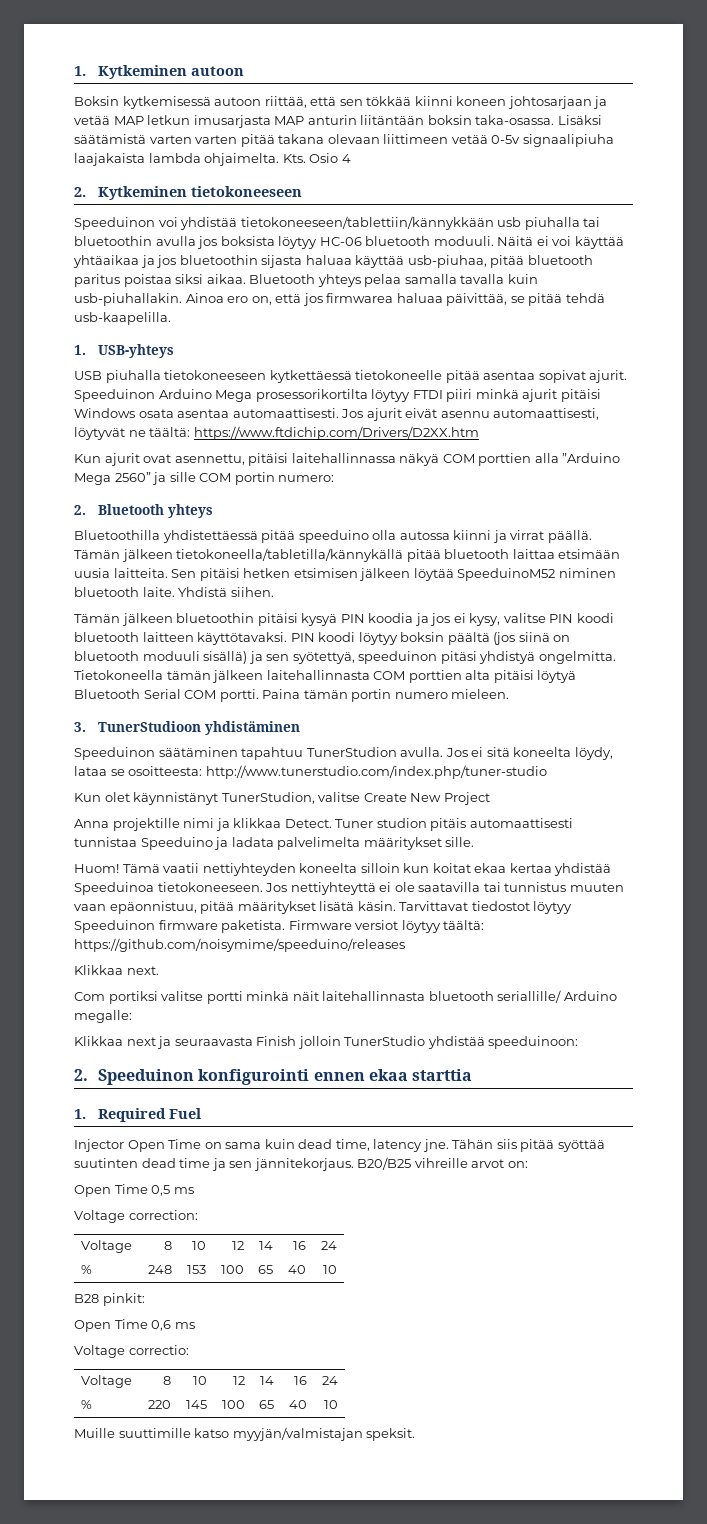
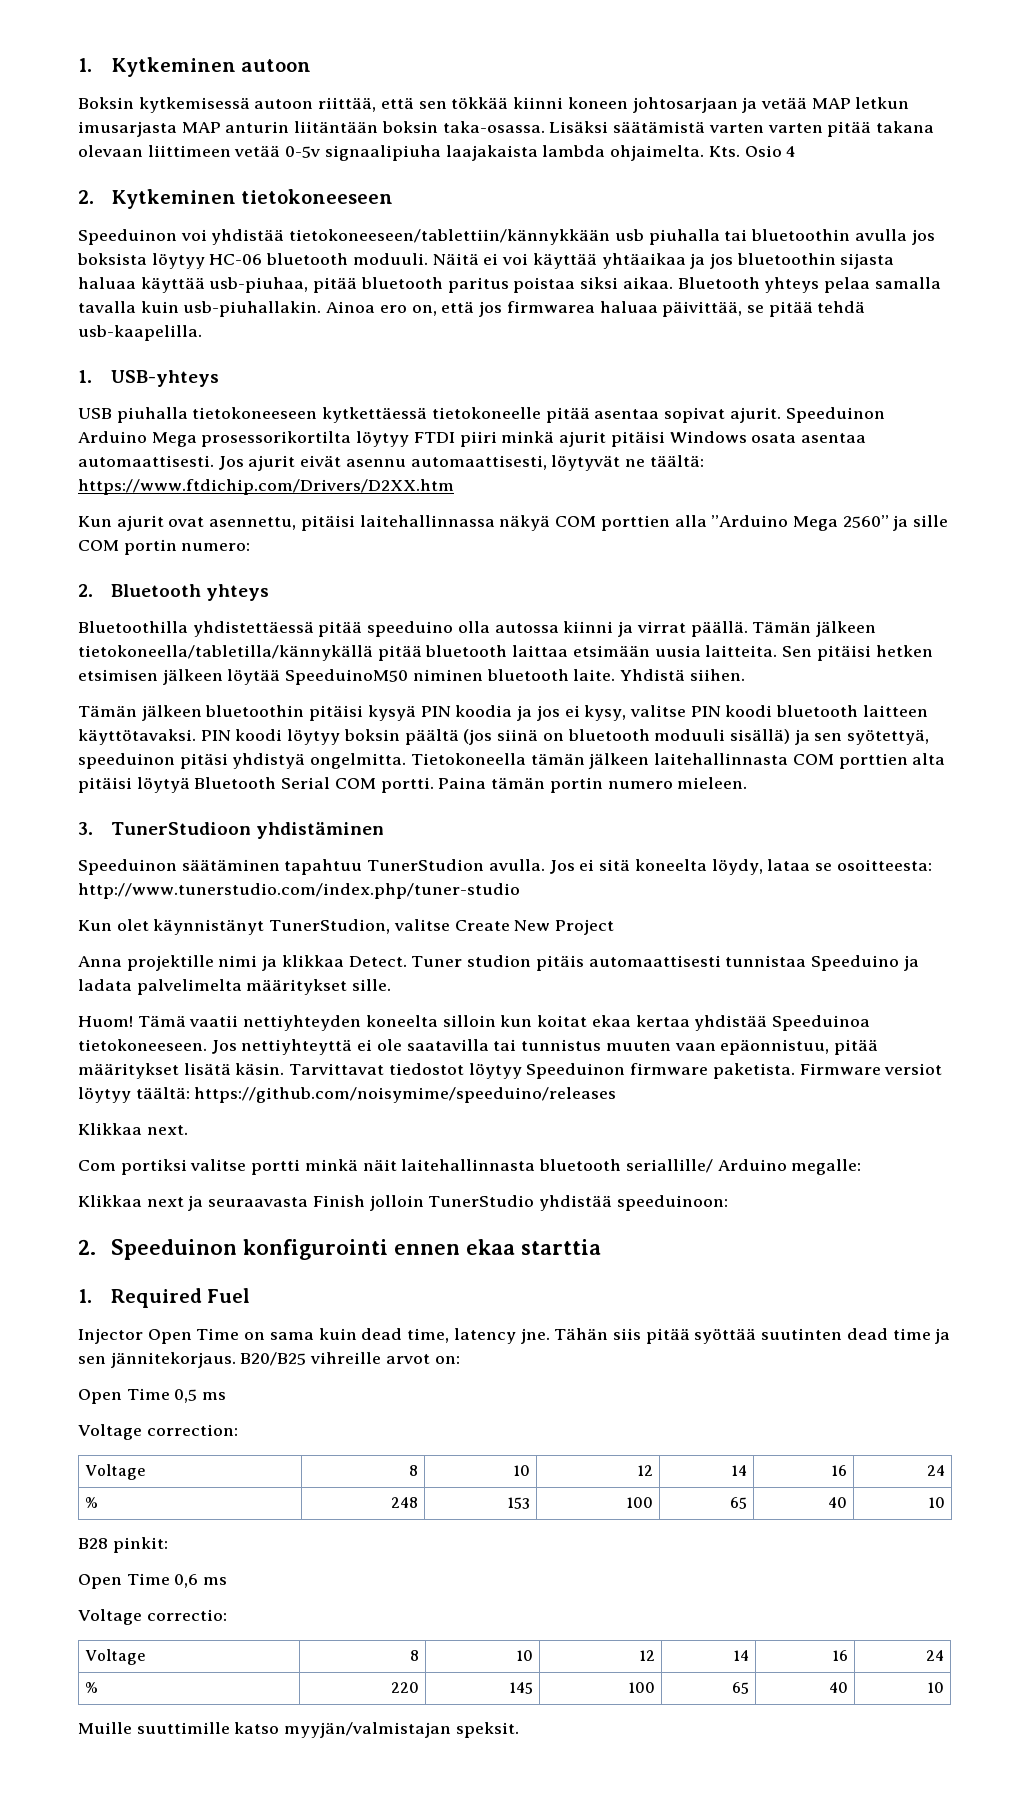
[457,568,556,581] SpeeduinoM52 -> [285,669,409,685] SpeeduinoM50

